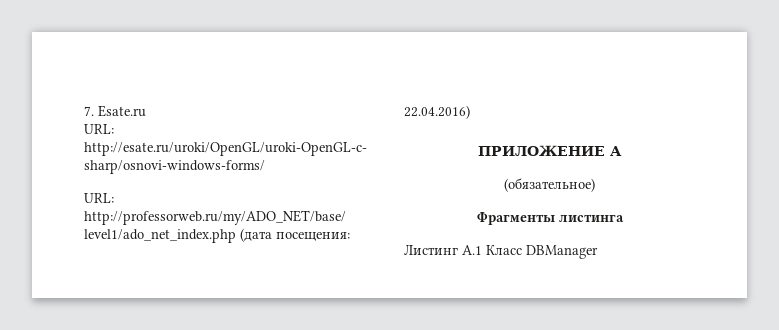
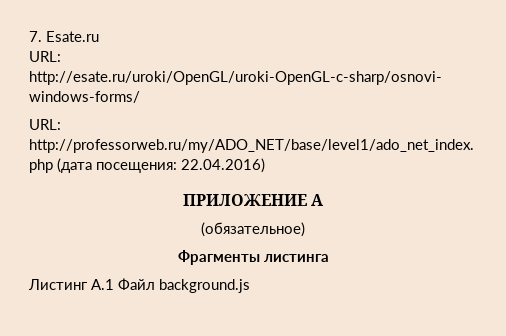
[486,245,598,259] Класс DBManager -> [118,278,250,293] Файл background.js

